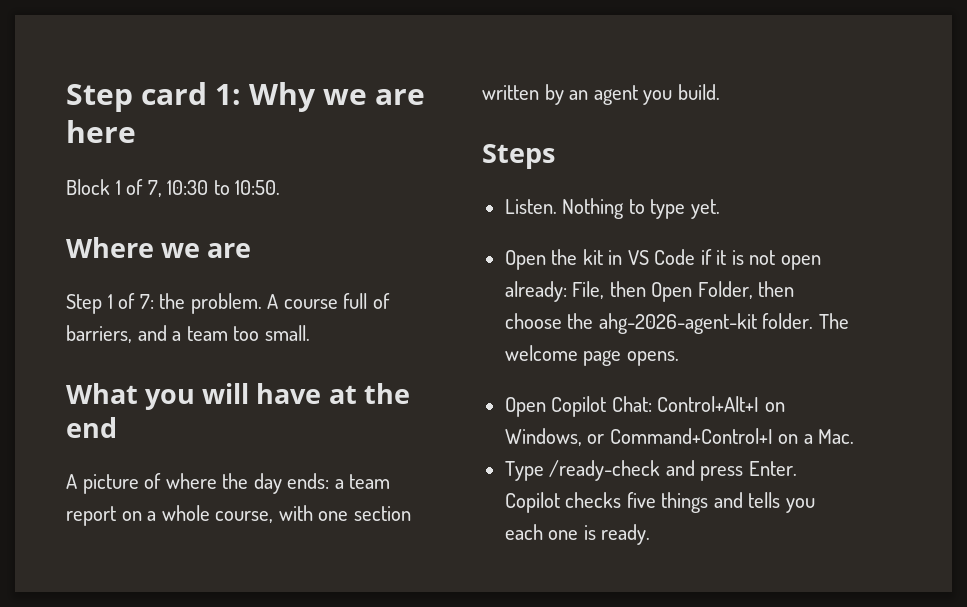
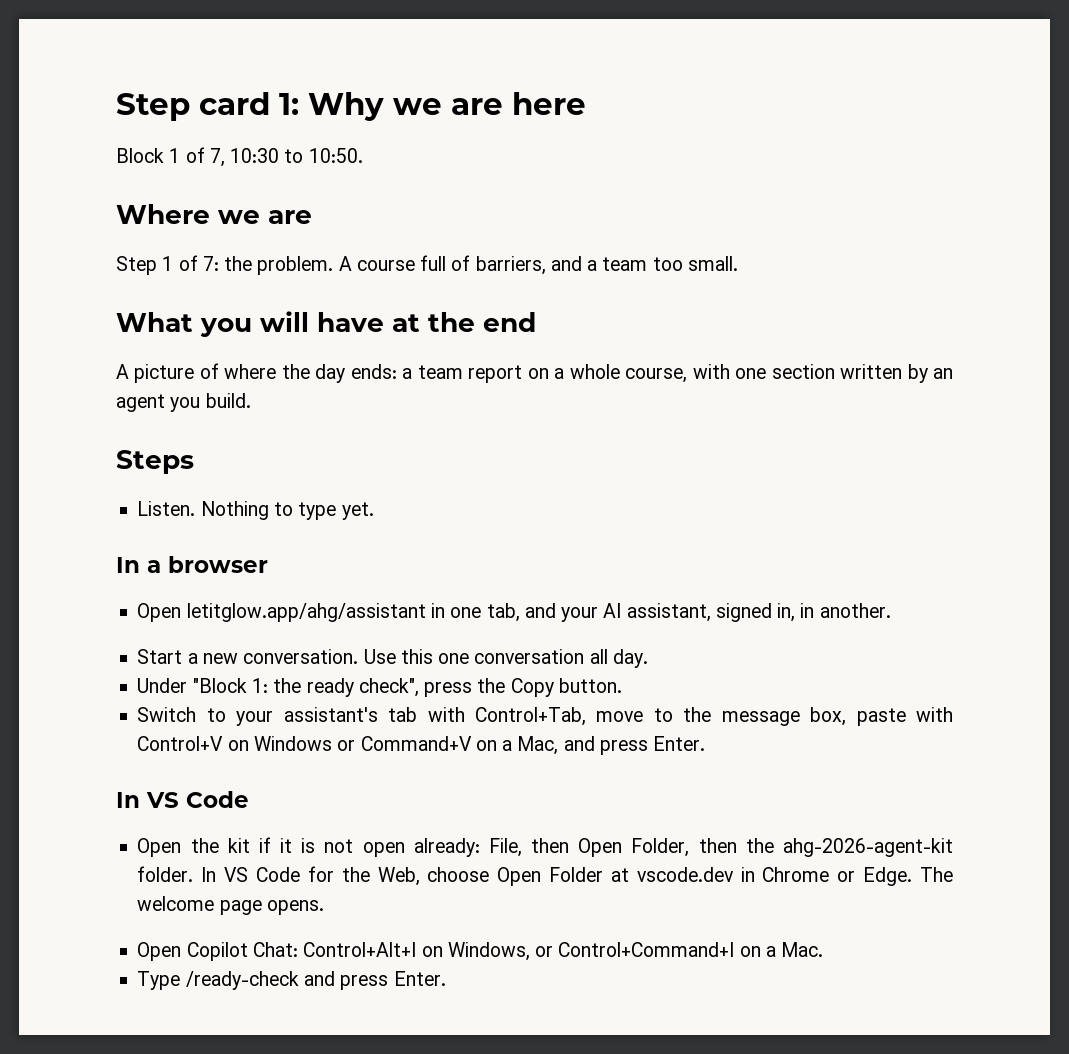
(720, 209) none -> [116,556,268,573] [137,603,891,622] [137,649,648,668] [137,678,622,697] [137,707,954,726] [137,736,706,755] [116,791,249,808] // In a browser // Open letitglow.app/ahg/assistant in one tab, and your AI assistant, signed in, in another. // Start a new conversation. Use this one conversation all day. // Under "Block 1: the ready check", press the Copy button. // Switch to your assistant's tab with Control+Tab, move to the message box, paste with Control+V on Windows or Command+V on a Mac, and press Enter. // In VS Code
[608,249,696,265] in VS Code -> (250, 845) none
[504,313,562,329] choose -> (737, 845) none
(814, 321) none -> [201,866,913,886] In VS Code for the Web, choose Open Folder at vscode.dev in Chrome or Edge.
[609,428,773,444] Command+Control+I -> [558,942,735,957] Control+Command+I
[504,492,815,513] [504,524,651,545] Copilot checks five things and tells you each one is ready. -> (446, 978) none

